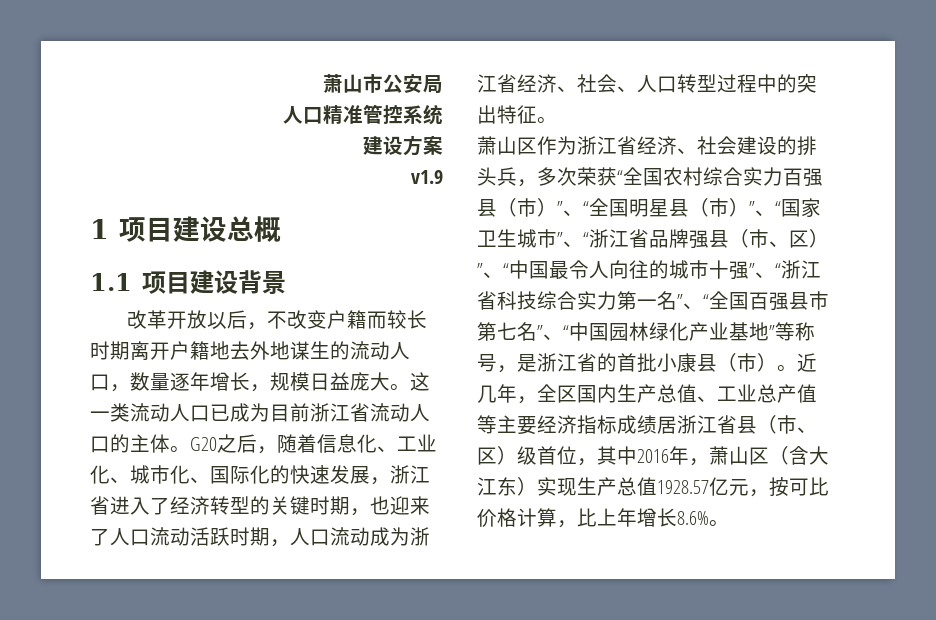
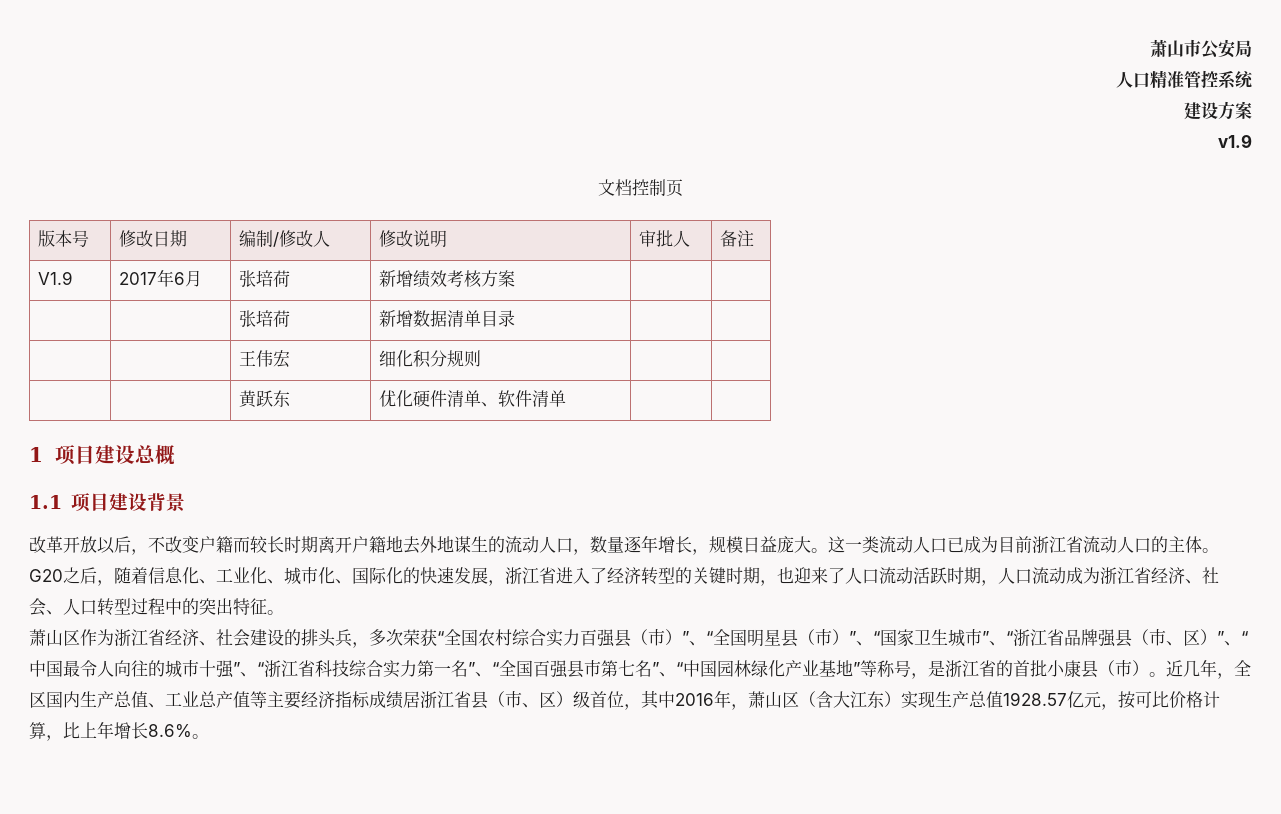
(443, 177) none -> [598,179,683,197] [37,230,89,247] [118,230,187,247] [238,230,330,247] [378,230,447,248] [638,230,690,247] [719,230,754,247] [37,271,73,285] [118,269,202,287] [238,270,290,287] [378,270,515,288] [238,310,290,327] [378,310,515,327] [238,350,290,368] [378,350,481,368] [238,390,290,408] [378,390,566,407] // 文档控制页 // 版本号 | 修改日期 | 编制/修改人 | 修改说明 | 审批人 | 备注 // V1.9 | 2017年6月 | 张培荷 | 新增绩效考核方案 | | // | | 张培荷 | 新增数据清单目录 | | // | | 王伟宏 | 细化积分规则 | | // | | 黄跃东 | 优化硬件清单、软件清单 | |

